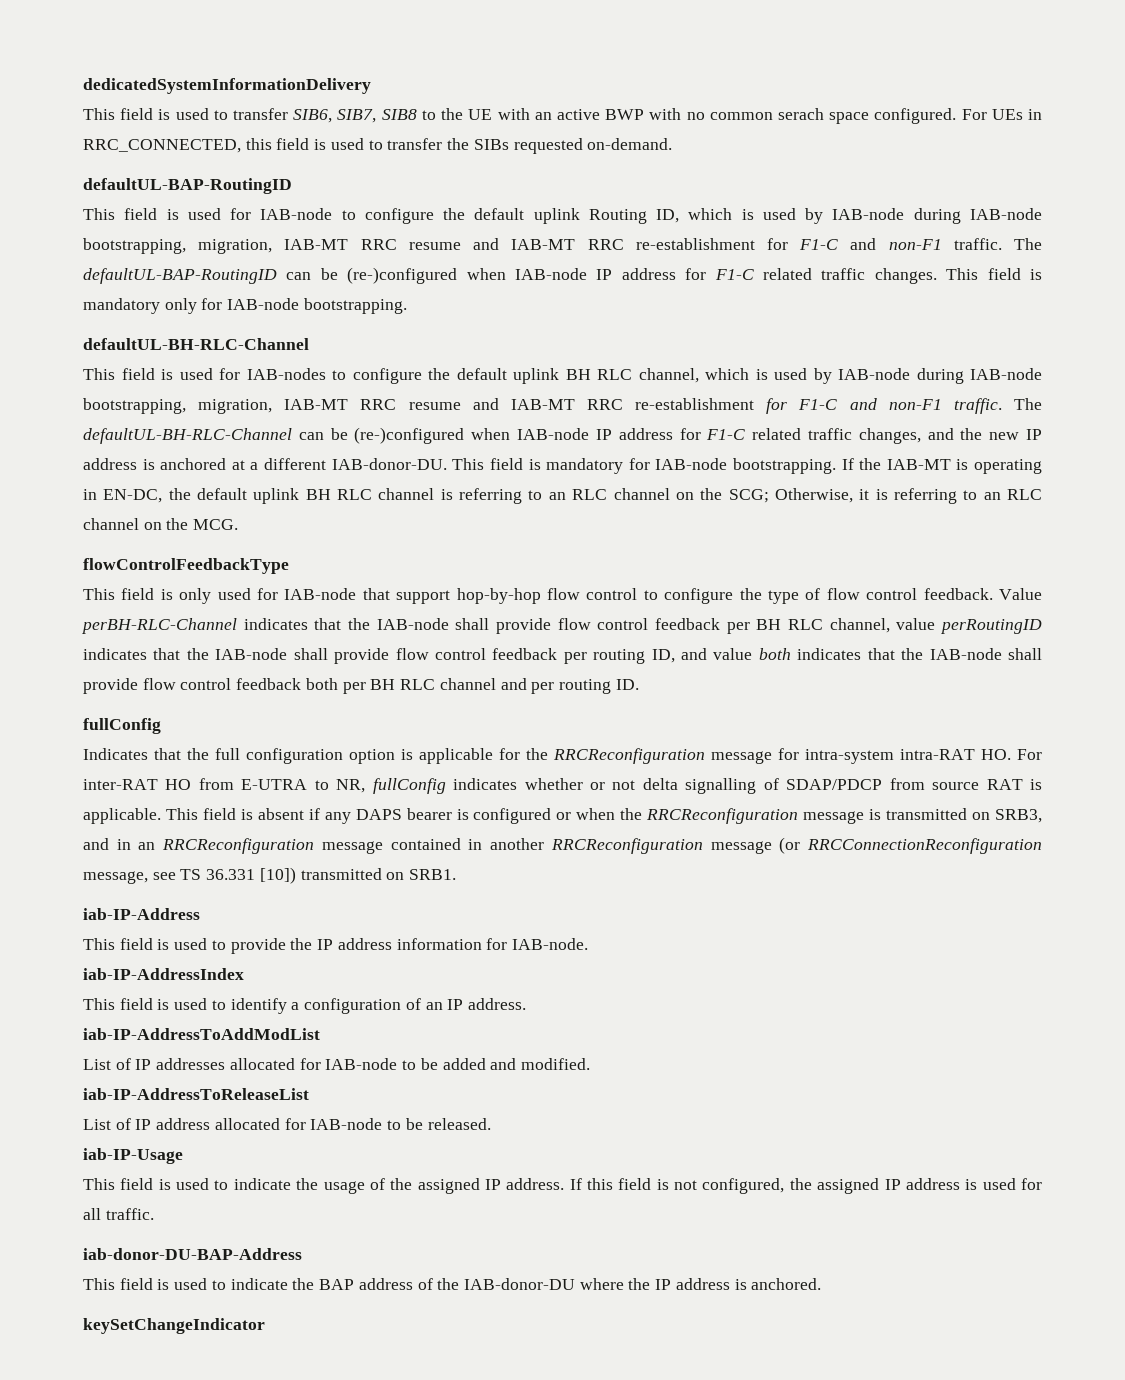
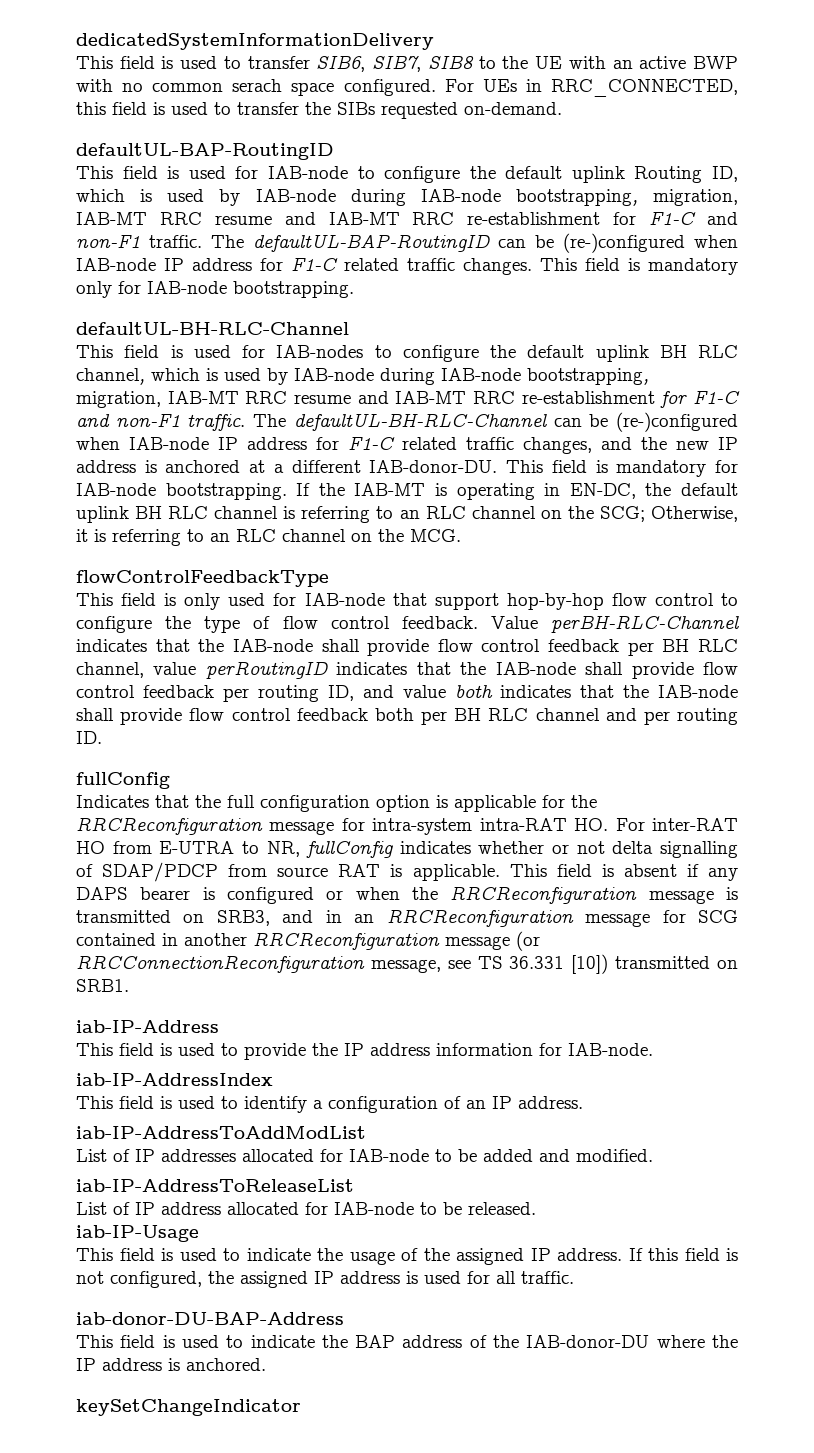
(383, 847) none -> [662,910,739,923] for SCG

